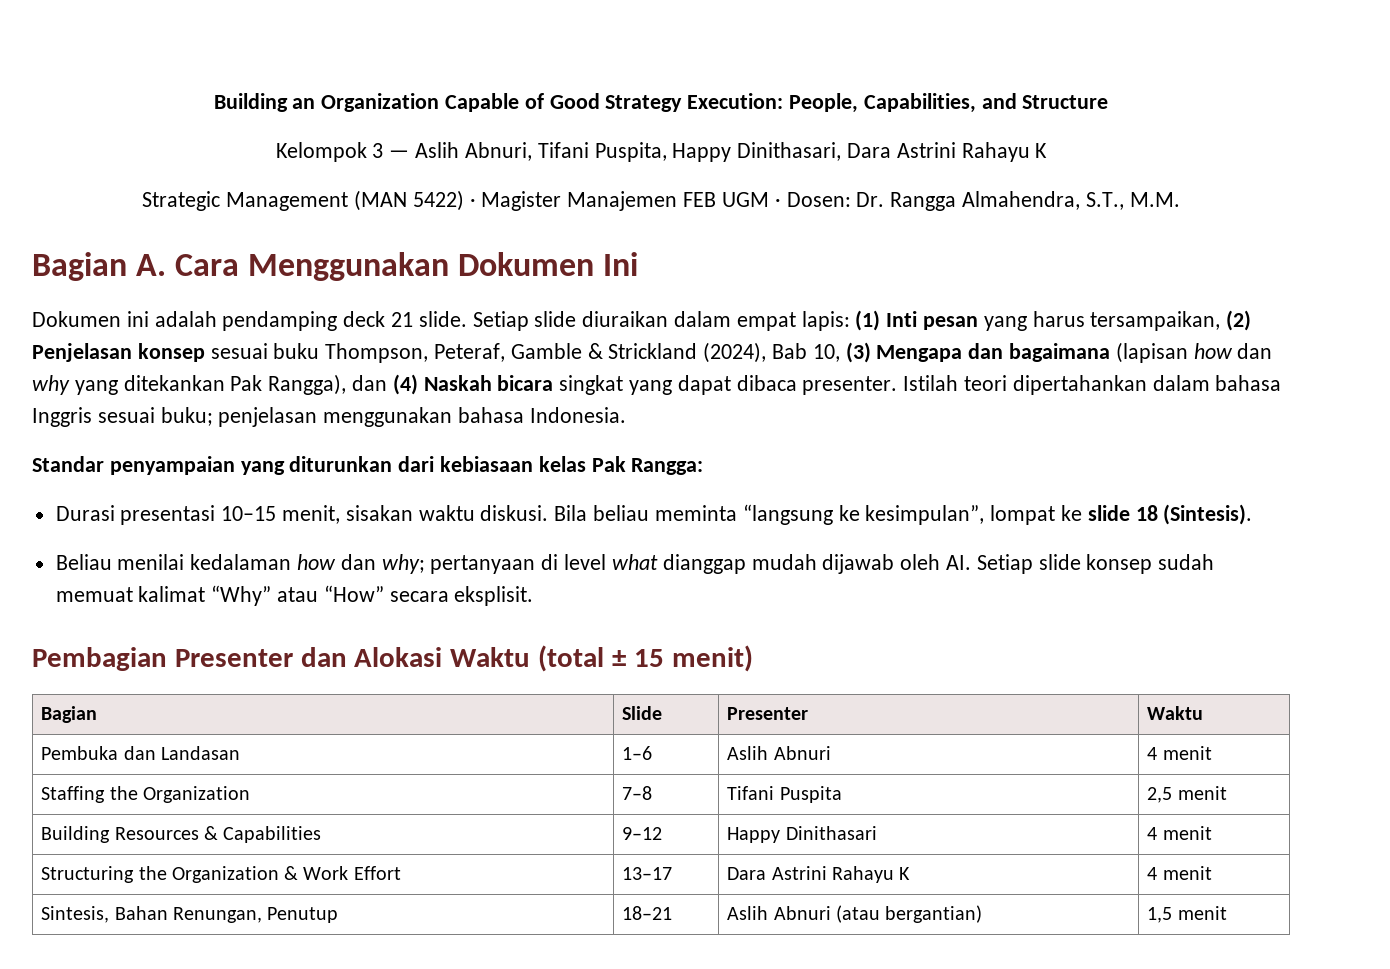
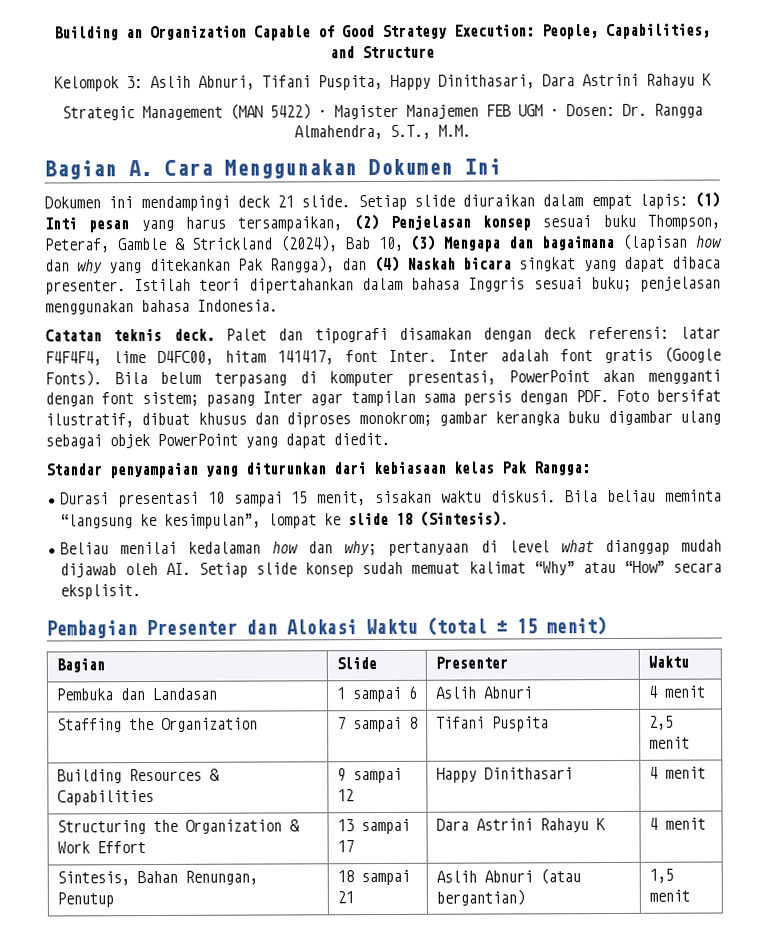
[372,143,410,158] 3 — -> [125,76,143,89] 3:
[154,311,338,331] adalah pendamping -> [140,195,230,212] mendampingi
(626, 415) none -> [45,326,721,344] [45,346,721,366] [45,369,721,387] [45,389,721,407] [45,410,721,428] [45,432,390,449] // Catatan teknis deck. Palet dan tipografi disamakan dengan deck referensi: latar F4F4F4, lime D4FC00, hitam 141417, font Inter. Inter adalah font gratis (Google Fonts). Bila belum terpasang di komputer presentasi, PowerPoint akan mengganti dengan font sistem; pasang Inter agar tampilan sama persis dengan PDF. Foto bersifat ilustratif, dibuat khusus dan diproses monokrom; gambar kerangka buku digambar ulang sebagai objek PowerPoint yang dapat diedit.
[221,506,277,521] 10–15 -> [207,491,309,507] 10 sampai 15
[622,746,653,760] 1–6 -> [335,685,418,703] 1 sampai 6
[622,786,653,800] 7–8 -> [336,716,418,733] 7 sampai 8
[622,827,663,840] 9–12 -> [336,767,402,784] [336,789,354,802] 9 sampai 12
[622,867,673,880] 13–17 -> [336,818,410,835] [336,840,354,853] 13 sampai 17
[622,906,673,920] 18–21 -> [336,869,410,886] [336,891,354,904] 18 sampai 21

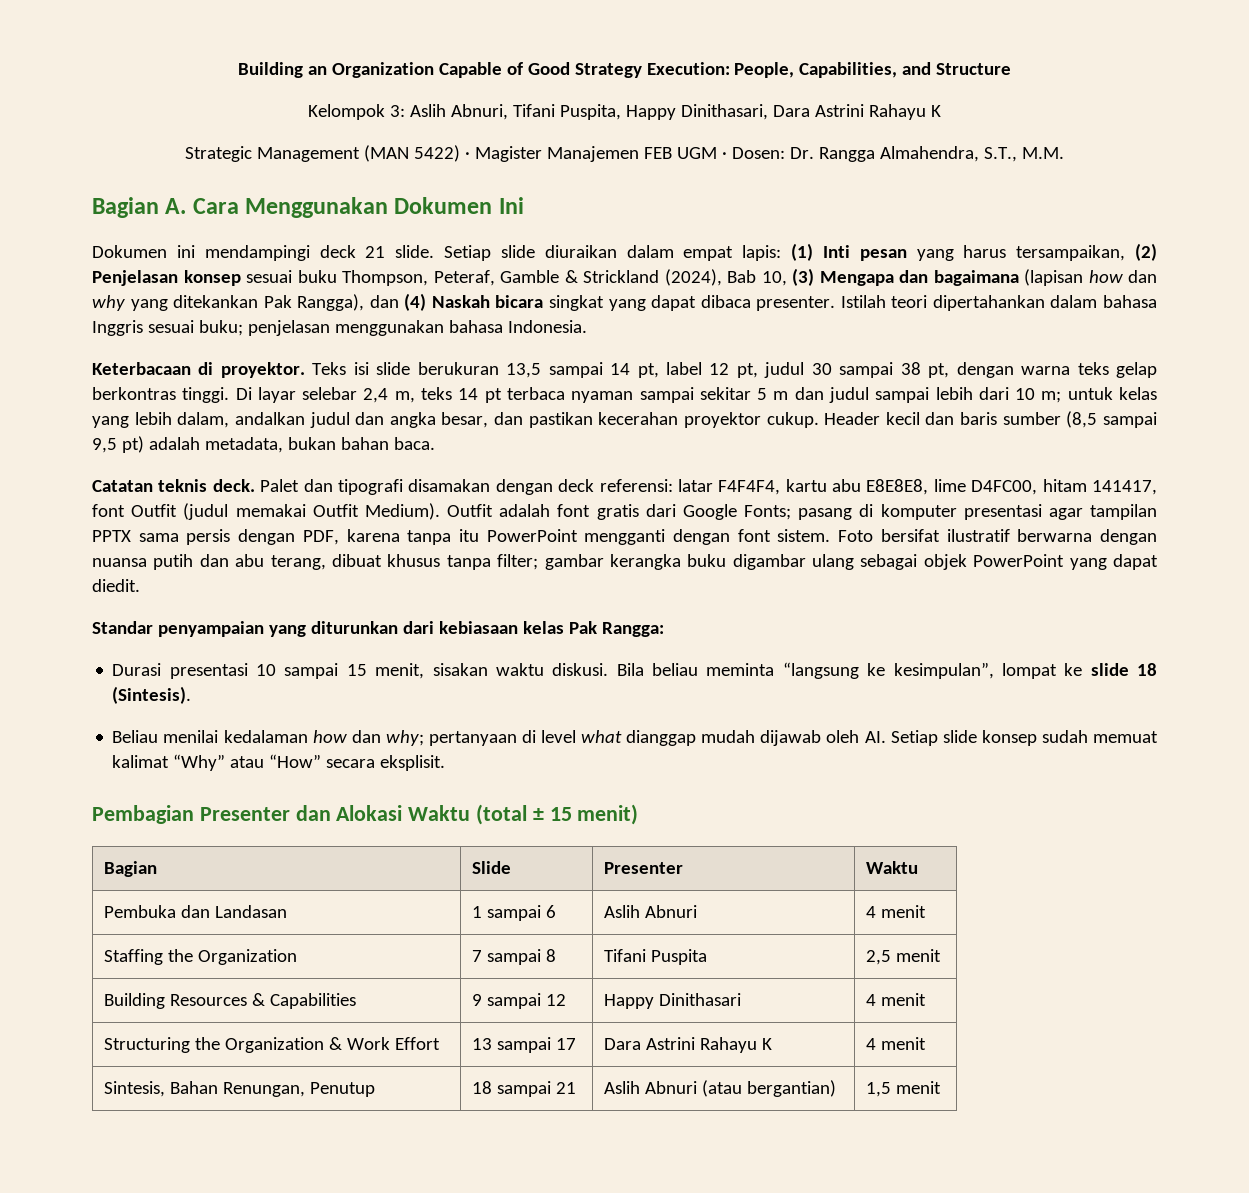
(278, 305) none -> [92,362,1158,378] [92,387,1157,403] [92,411,1158,428] [92,436,435,453] // Keterbacaan di proyektor. Teks isi slide berukuran 13,5 sampai 14 pt, label 12 pt, judul 30 sampai 38 pt, dengan warna teks gelap berkontras tinggi. Di layar selebar 2,4 m, teks 14 pt terbaca nyaman sampai sekitar 5 m dan judul sampai lebih dari 10 m; untuk kelas yang lebih dalam, andalkan judul dan angka besar, dan pastikan kecerahan proyektor cukup. Header kecil dan baris sumber (8,5 sampai 9,5 pt) adalah metadata, bukan bahan baca.
(102, 358) none -> [785,479,929,495] kartu abu E8E8E8,
[388,346,721,364] [45,369,721,387] [45,389,721,407] [45,411,432,428] Inter. Inter adalah font gratis (Google Fonts). Bila belum terpasang di komputer presentasi, PowerPoint akan mengganti dengan font sistem; pasang Inter agar tampilan sama persis dengan PDF. Foto bersifat ilustratif, dibuat khusus dan diproses monokrom; -> [131,503,1157,520] [92,529,1158,545] [92,554,539,570] Outfit (judul memakai Outfit Medium). Outfit adalah font gratis dari Google Fonts; pasang di komputer presentasi agar tampilan PPTX sama persis dengan PDF, karena tanpa itu PowerPoint mengganti dengan font sistem. Foto bersifat ilustratif berwarna dengan nuansa putih dan abu terang, dibuat khusus tanpa filter;

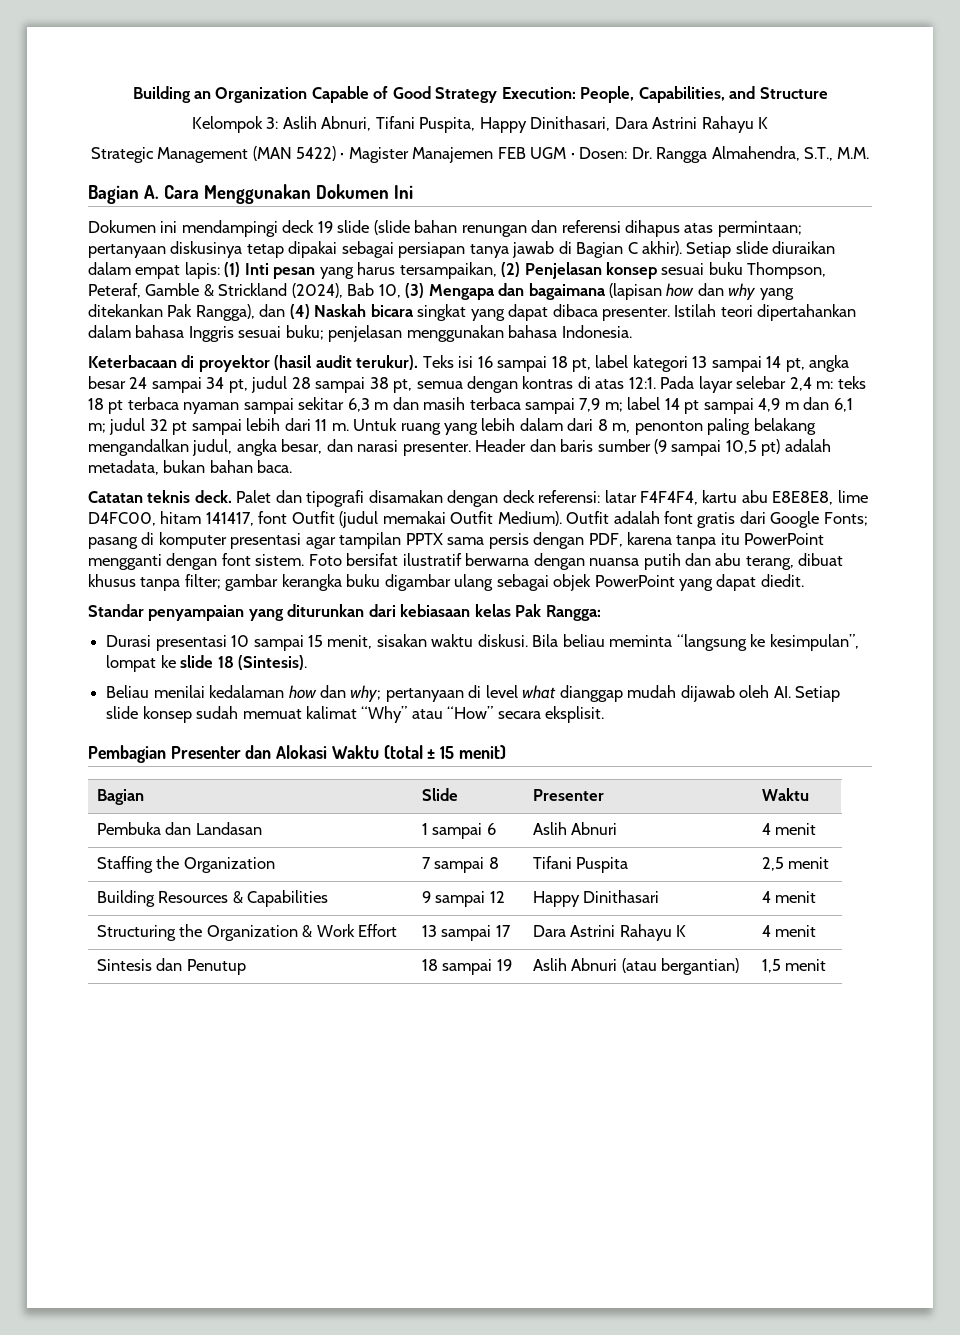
[365,245,435,258] 21 slide. -> [317,220,802,237] [88,241,683,258] 19 slide (slide bahan renungan dan referensi dihapus atas permintaan; pertanyaan diskusinya tetap dipakai sebagai persiapan tanya jawab di Bagian C akhir).
[220,362,730,378] proyektor. Teks isi slide berukuran 13,5 sampai 14 pt, label 12 -> [198,355,850,372] [88,376,225,393] proyektor (hasil audit terukur). Teks isi 16 sampai 18 pt, label kategori 13 sampai 14 pt, angka besar 24 sampai 34
[811,363,832,375] 30 -> [291,377,311,389] 28
[956,362,1158,378] [92,387,479,403] dengan warna teks gelap berkontras tinggi. Di layar selebar 2,4 m, teks 14 -> [416,376,866,393] [88,398,104,410] semua dengan kontras di atas 12:1. Pada layar selebar 2,4 m: teks 18
[757,387,1157,403] [92,411,1158,428] [92,438,117,453] 5 m dan judul sampai lebih dari 10 m; untuk kelas yang lebih dalam, andalkan judul dan angka besar, dan pastikan kecerahan proyektor cukup. Header kecil dan baris sumber (8,5 sampai 9,5 -> [347,397,853,414] [88,418,816,435] [88,439,757,456] 6,3 m dan masih terbaca sampai 7,9 m; label 14 pt sampai 4,9 m dan 6,1 m; judul 32 pt sampai lebih dari 11 m. Untuk ruang yang lebih dalam dari 8 m, penonton paling belakang mengandalkan judul, angka besar, dan narasi presenter. Header dan baris sumber (9 sampai 10,5
[104,1081,306,1097] Sintesis, Bahan Renungan, -> [96,958,183,971] Sintesis dan
[556,1082,577,1094] 21 -> [496,959,512,971] 19

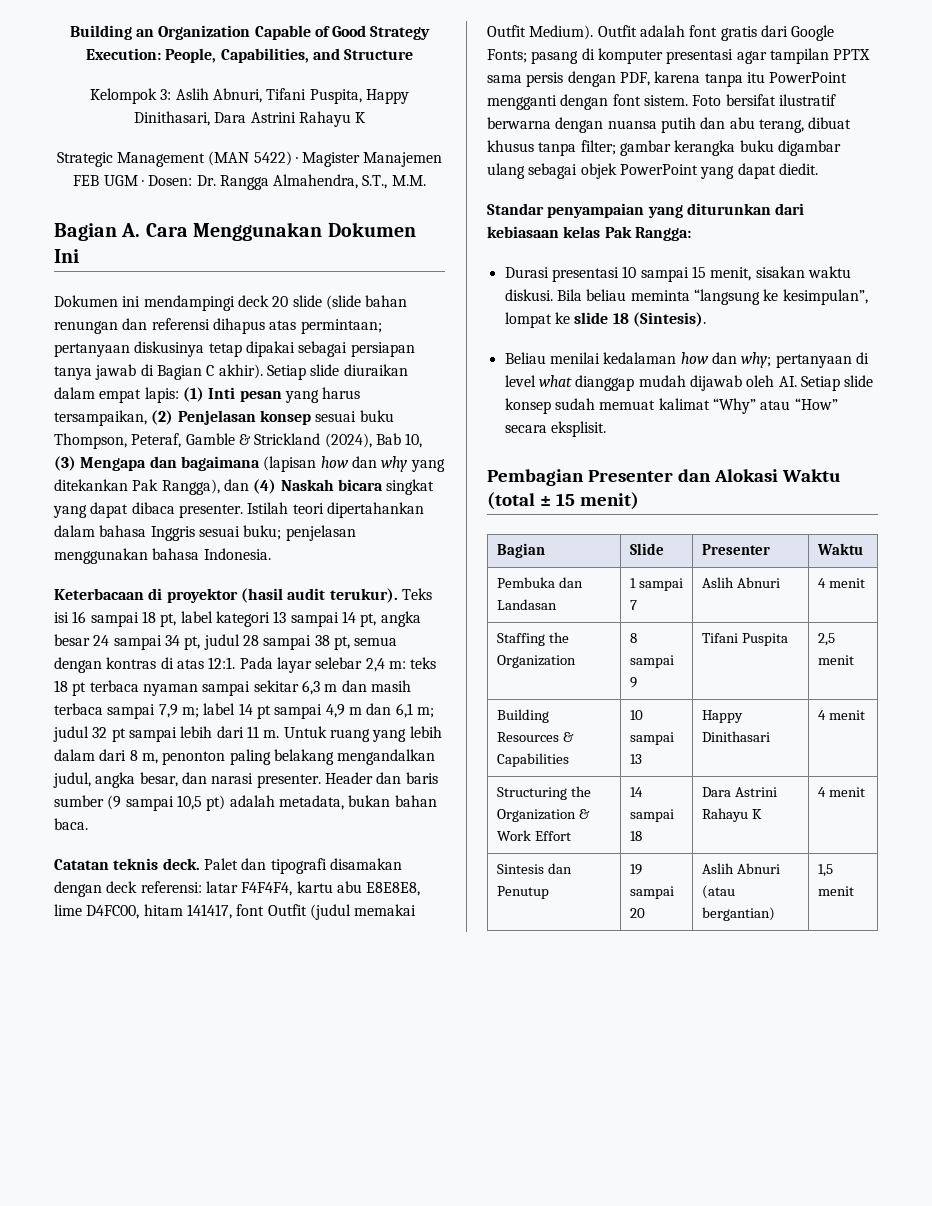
[317,221,333,233] 19 -> [272,296,289,307] 20
[486,823,496,835] 6 -> [630,600,638,610] 7
[421,857,499,873] 7 sampai 8 -> [630,633,638,643] [630,655,675,668] [630,677,638,688] 8 sampai 9
[421,891,505,907] 9 sampai 12 -> [630,710,644,720] [630,732,675,745] [630,754,643,764] 10 sampai 13
[421,925,511,941] 13 sampai 17 -> [630,787,644,797] [630,809,675,822] [630,831,643,841] 14 sampai 18
[421,959,512,975] 18 sampai 19 -> [630,864,643,875] [630,886,675,899] [630,908,646,918] 19 sampai 20

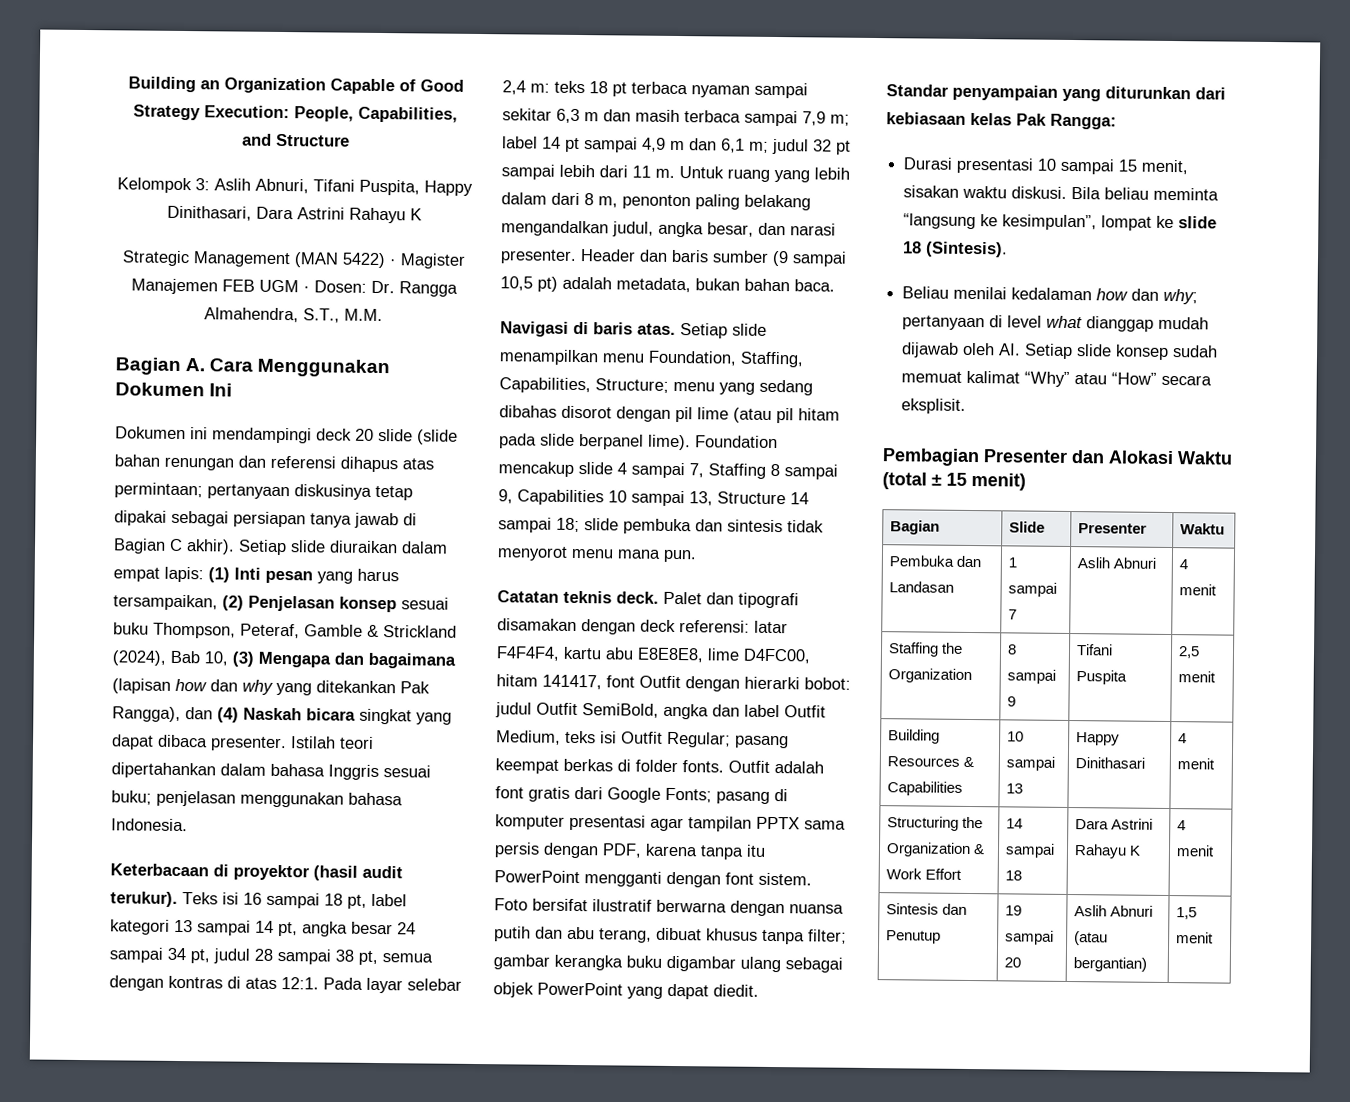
(88, 824) none -> [500,321,767,339] [499,349,804,368] [499,377,813,396] [499,405,840,424] [499,433,778,451] [498,461,838,480] [498,489,809,507] [498,517,824,535] [497,546,697,563] // Navigasi di baris atas. Setiap slide menampilkan menu Foundation, Staffing, Capabilities, Structure; menu yang sedang dibahas disorot dengan pil lime (atau pil hitam pada slide berpanel lime). Foundation mencakup slide 4 sampai 7, Staffing 8 sampai 9, Capabilities 10 sampai 13, Structure 14 sampai 18; slide pembuka dan sintesis tidak menyorot menu mana pun.
[309,904,417,920] [487,25,594,40] (judul memakai Outfit Medium). -> [685,676,851,692] [495,702,826,720] [496,730,789,749] [495,758,724,774] dengan hierarki bobot: judul Outfit SemiBold, angka dan label Outfit Medium, teks isi Outfit Regular; pasang keempat berkas di folder fonts.

